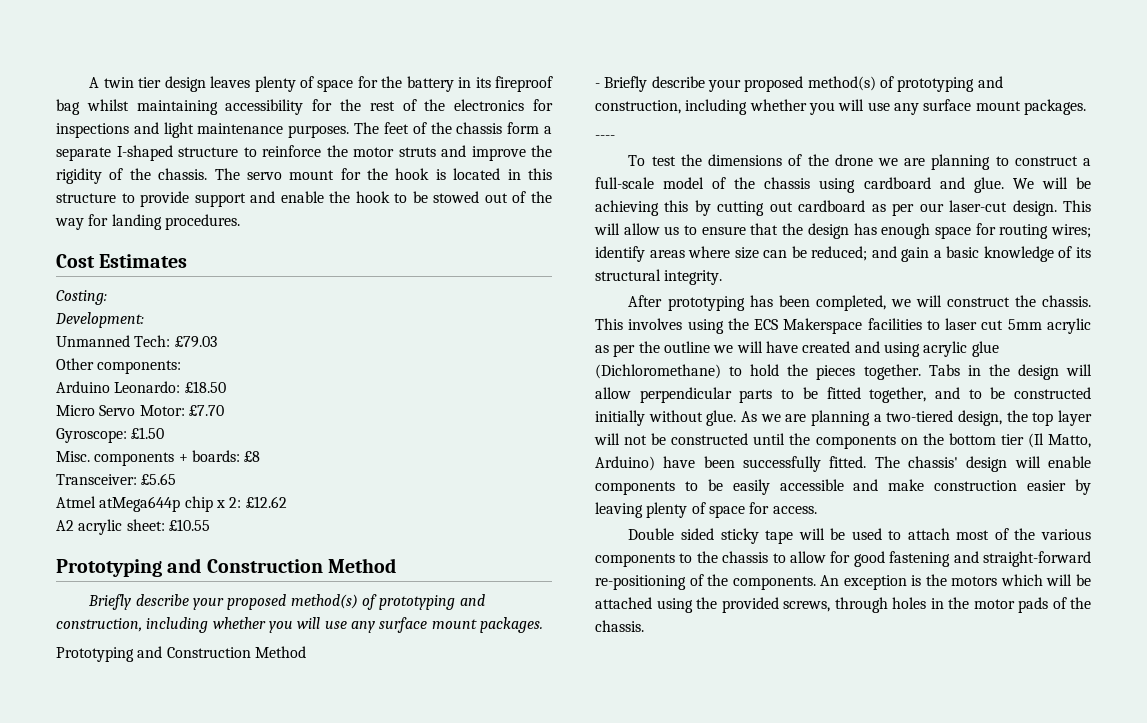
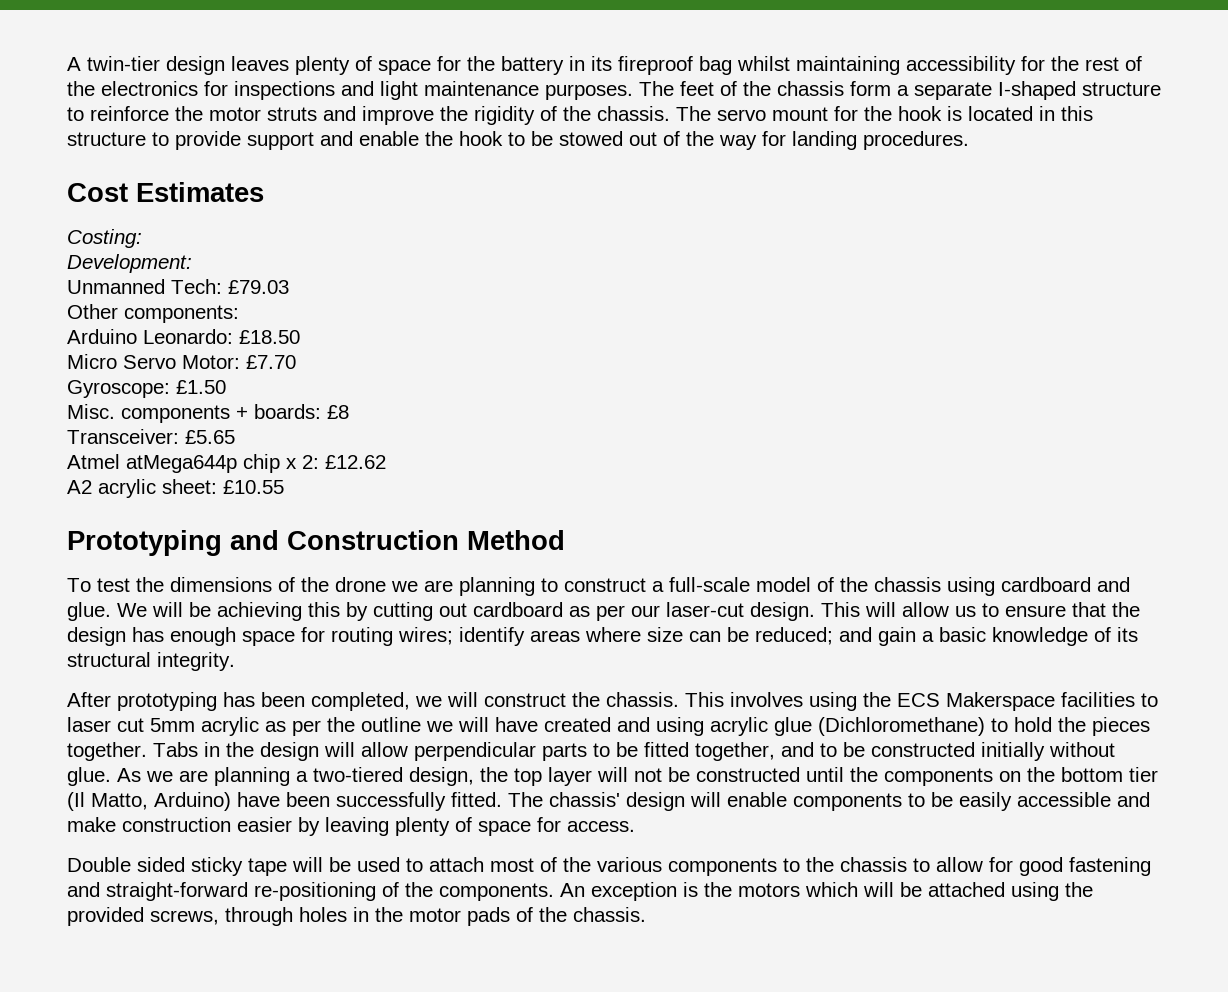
[103,77,162,88] twin tier -> [87,56,160,71] twin-tier
[88,594,485,610] [56,617,543,633] [56,646,306,662] [595,76,1003,92] [595,99,1086,115] [595,135,615,140] // Briefly describe your proposed method(s) of prototyping and construction, including whether you will use any surface mount packages. // Prototyping and Construction Method // - Briefly describe your proposed method(s) of prototyping and construction, including whether you will use any surface mount packages. // ---- -> (565, 540) none

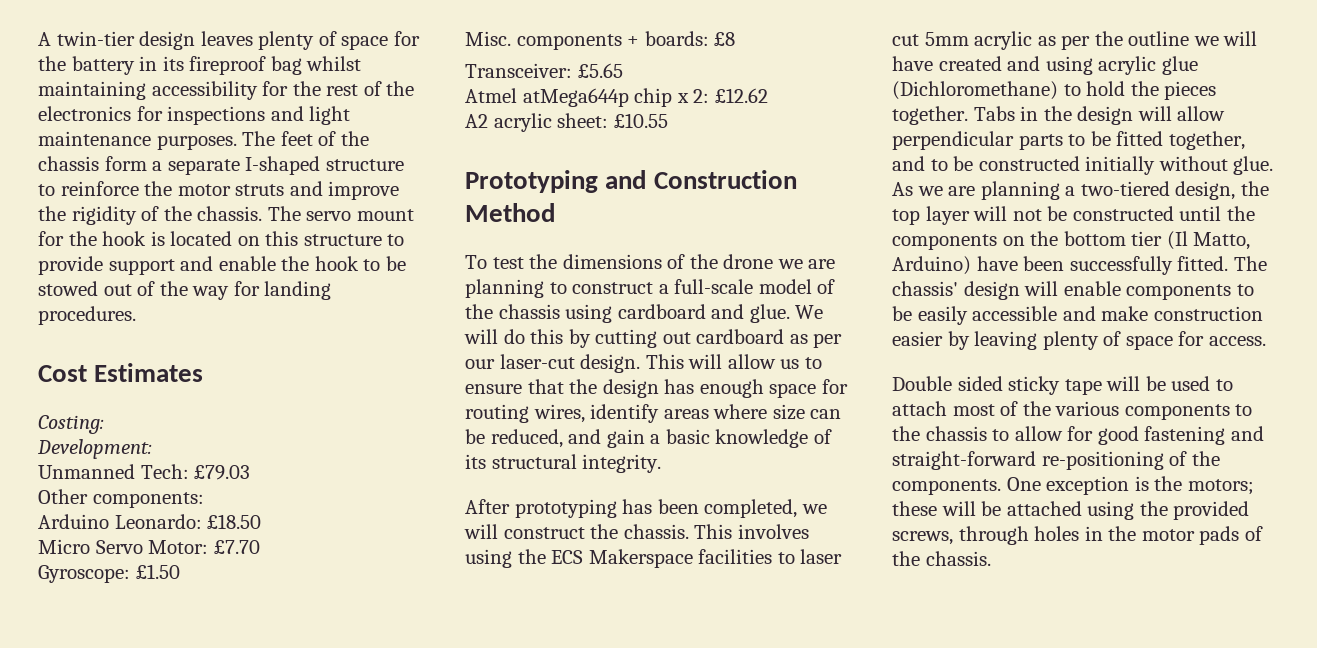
[1039,106,1055,121] in -> [237,236,260,246] on
[189,602,302,621] be achieving -> [503,329,525,344] do
[398,627,453,645] wires; -> [533,404,585,423] wires,
[755,627,833,645] reduced; -> [490,429,563,448] reduced,
[560,883,585,897] An -> [1006,477,1041,491] One
[738,882,858,897] motors which -> [1187,479,1254,495] [892,501,937,516] motors; these

